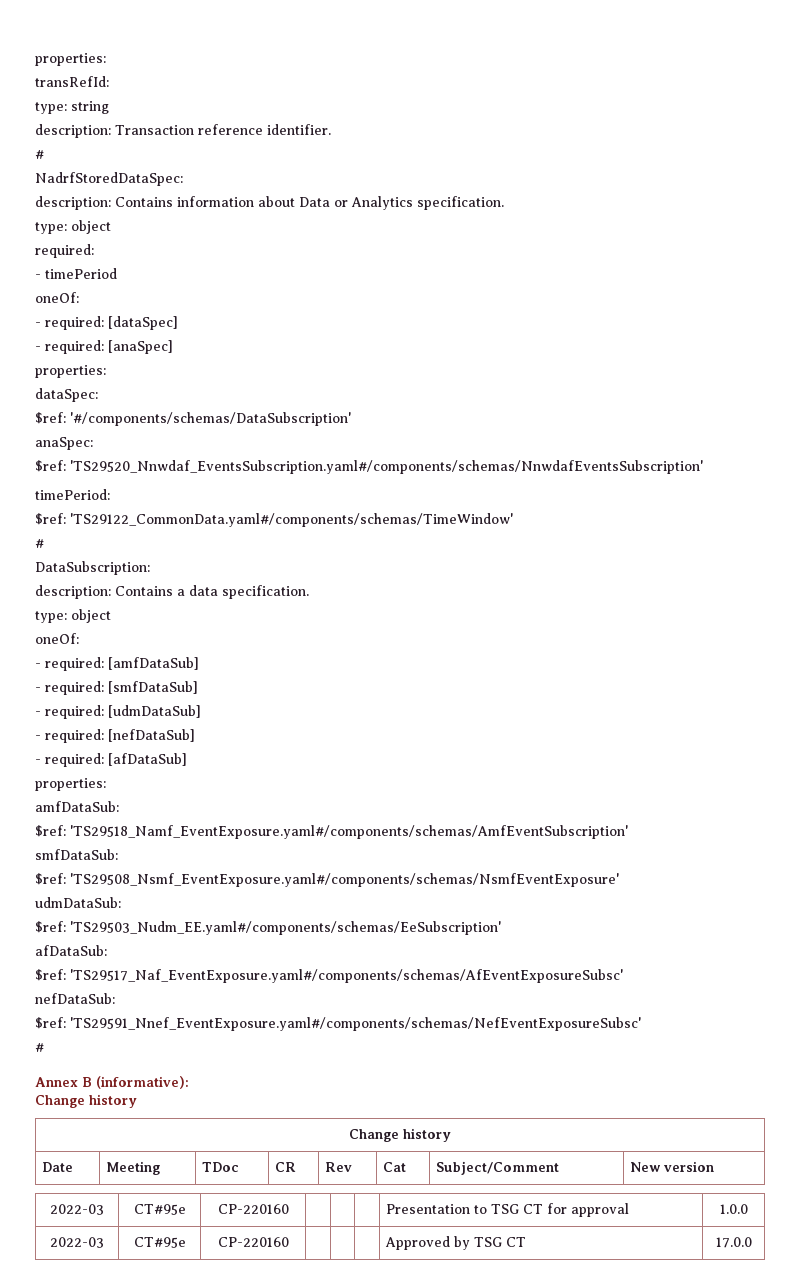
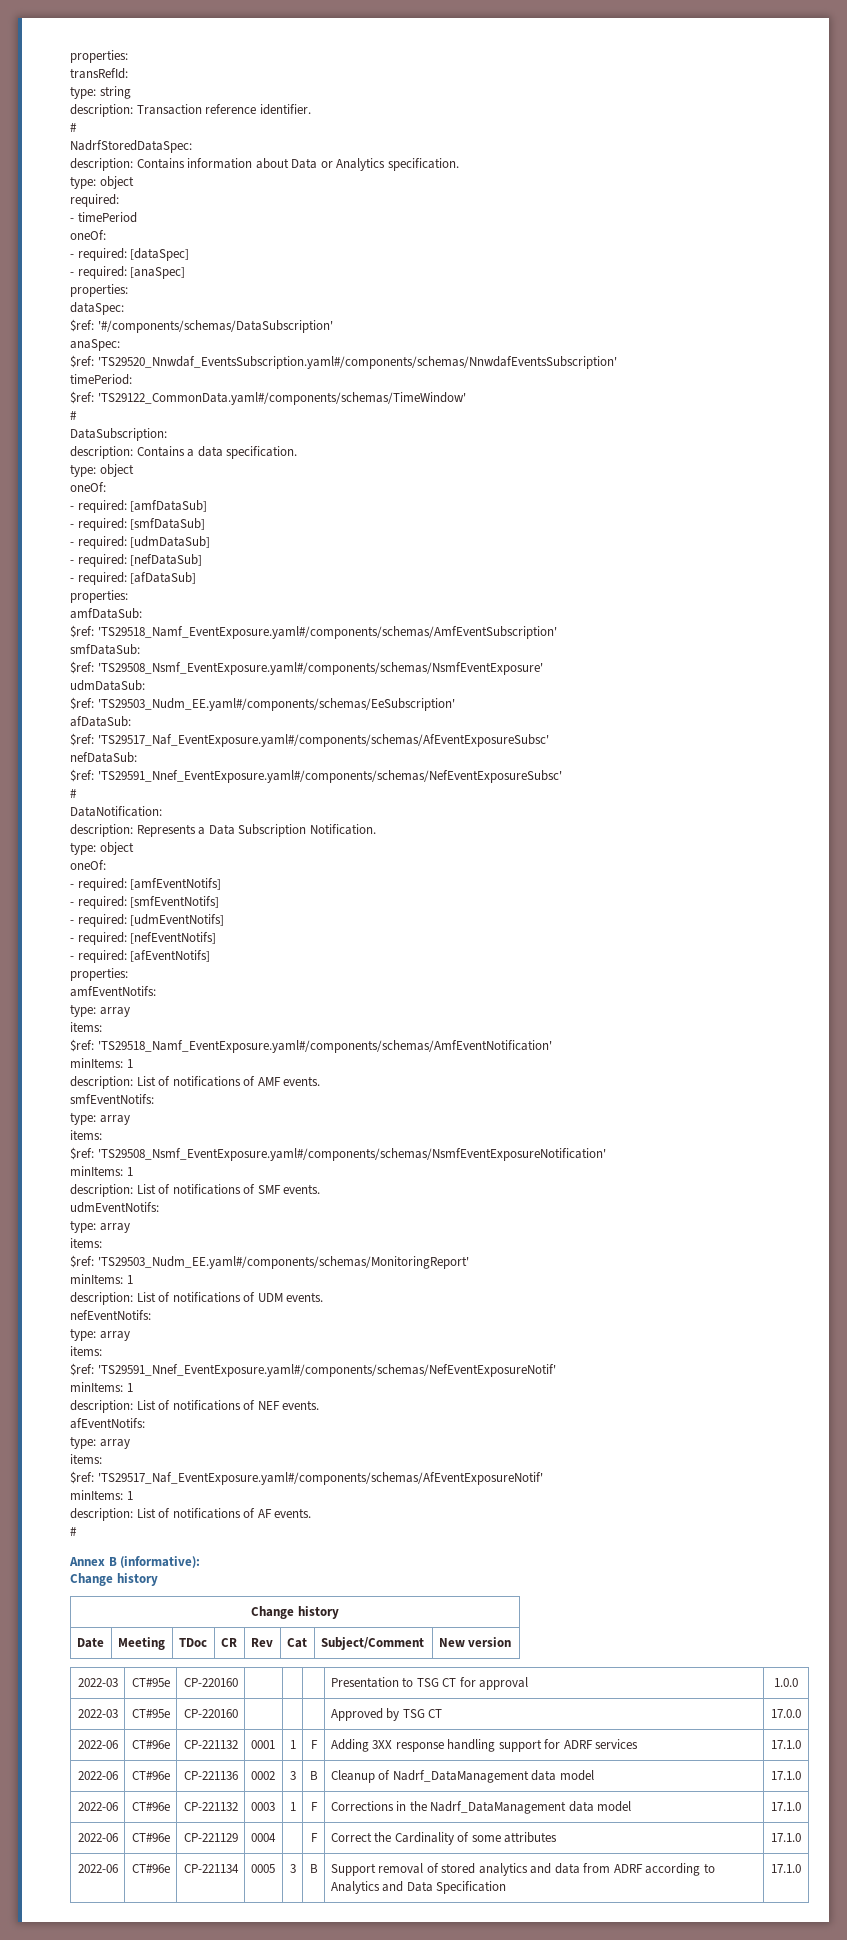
(44, 1047) none -> [70,806,162,817] [70,824,376,837] [70,842,134,855] [70,860,106,870] [70,878,222,891] [70,896,220,909] [70,914,225,927] [70,932,217,945] [70,950,211,963] [70,968,128,981] [70,986,156,997] [70,1004,130,1017] [70,1022,102,1032] [70,1039,552,1053] [70,1058,133,1068] [70,1076,321,1089] [70,1094,154,1104] [70,1112,130,1125] [70,1130,102,1140] [70,1147,606,1161] [70,1166,133,1176] [70,1184,321,1197] [70,1202,159,1213] [70,1220,130,1233] [70,1238,102,1248] [70,1255,469,1269] [70,1274,133,1284] [70,1292,324,1305] [70,1310,151,1320] [70,1328,130,1341] [70,1346,102,1356] [70,1363,556,1377] [70,1382,133,1392] [70,1400,320,1413] [70,1418,145,1429] [70,1436,130,1449] [70,1454,102,1464] [70,1471,543,1485] [70,1490,133,1500] [70,1508,312,1521] [70,1527,77,1536] // DataNotification: // description: Represents a Data Subscription Notification. // type: object // oneOf: // - required: [amfEventNotifs] // - required: [smfEventNotifs] // - required: [udmEventNotifs] // - required: [nefEventNotifs] // - required: [afEventNotifs] // properties: // amfEventNotifs: // type: array // items: // $ref: 'TS29518_Namf_EventExposure.yaml#/components/schemas/AmfEventNotification' // minItems: 1 // description: List of notifications of AMF events. // smfEventNotifs: // type: array // items: // $ref: 'TS29508_Nsmf_EventExposure.yaml#/components/schemas/NsmfEventExposureNotification' // minItems: 1 // description: List of notifications of SMF events. // udmEventNotifs: // type: array // items: // $ref: 'TS29503_Nudm_EE.yaml#/components/schemas/MonitoringReport' // minItems: 1 // description: List of notifications of UDM events. // nefEventNotifs: // type: array // items: // $ref: 'TS29591_Nnef_EventExposure.yaml#/components/schemas/NefEventExposureNotif' // minItems: 1 // description: List of notifications of NEF events. // afEventNotifs: // type: array // items: // $ref: 'TS29517_Naf_EventExposure.yaml#/components/schemas/AfEventExposureNotif' // minItems: 1 // description: List of notifications of AF events. // #
(752, 1242) none -> [77,1740,118,1749] [131,1740,170,1749] [183,1740,238,1749] [250,1740,275,1749] [290,1740,297,1749] [310,1740,318,1749] [330,1739,639,1752] [771,1740,801,1749] [77,1771,118,1780] [131,1771,170,1780] [183,1771,238,1780] [250,1771,275,1780] [290,1771,297,1780] [309,1771,318,1780] [330,1770,594,1783] [771,1771,801,1780] [77,1802,118,1811] [131,1802,170,1811] [183,1802,238,1811] [250,1802,275,1811] [290,1802,297,1811] [310,1802,318,1811] [330,1801,632,1814] [771,1802,801,1811] [77,1833,118,1842] [131,1833,170,1842] [183,1833,238,1842] [250,1833,276,1842] [310,1833,318,1842] [330,1832,558,1845] [771,1833,801,1842] [77,1864,118,1873] [131,1864,170,1873] [183,1864,239,1873] [250,1864,275,1873] [290,1864,297,1873] [309,1864,318,1873] [330,1863,715,1876] [330,1881,507,1894] [771,1864,801,1873] // 2022-06 | CT#96e | CP-221132 | 0001 | 1 | F | Adding 3XX response handling support for ADRF services | 17.1.0 // 2022-06 | CT#96e | CP-221136 | 0002 | 3 | B | Cleanup of Nadrf_DataManagement data model | 17.1.0 // 2022-06 | CT#96e | CP-221132 | 0003 | 1 | F | Corrections in the Nadrf_DataManagement data model | 17.1.0 // 2022-06 | CT#96e | CP-221129 | 0004 | | F | Correct the Cardinality of some attributes | 17.1.0 // 2022-06 | CT#96e | CP-221134 | 0005 | 3 | B | Support removal of stored analytics and data from ADRF according to Analytics and Data Specification | 17.1.0

